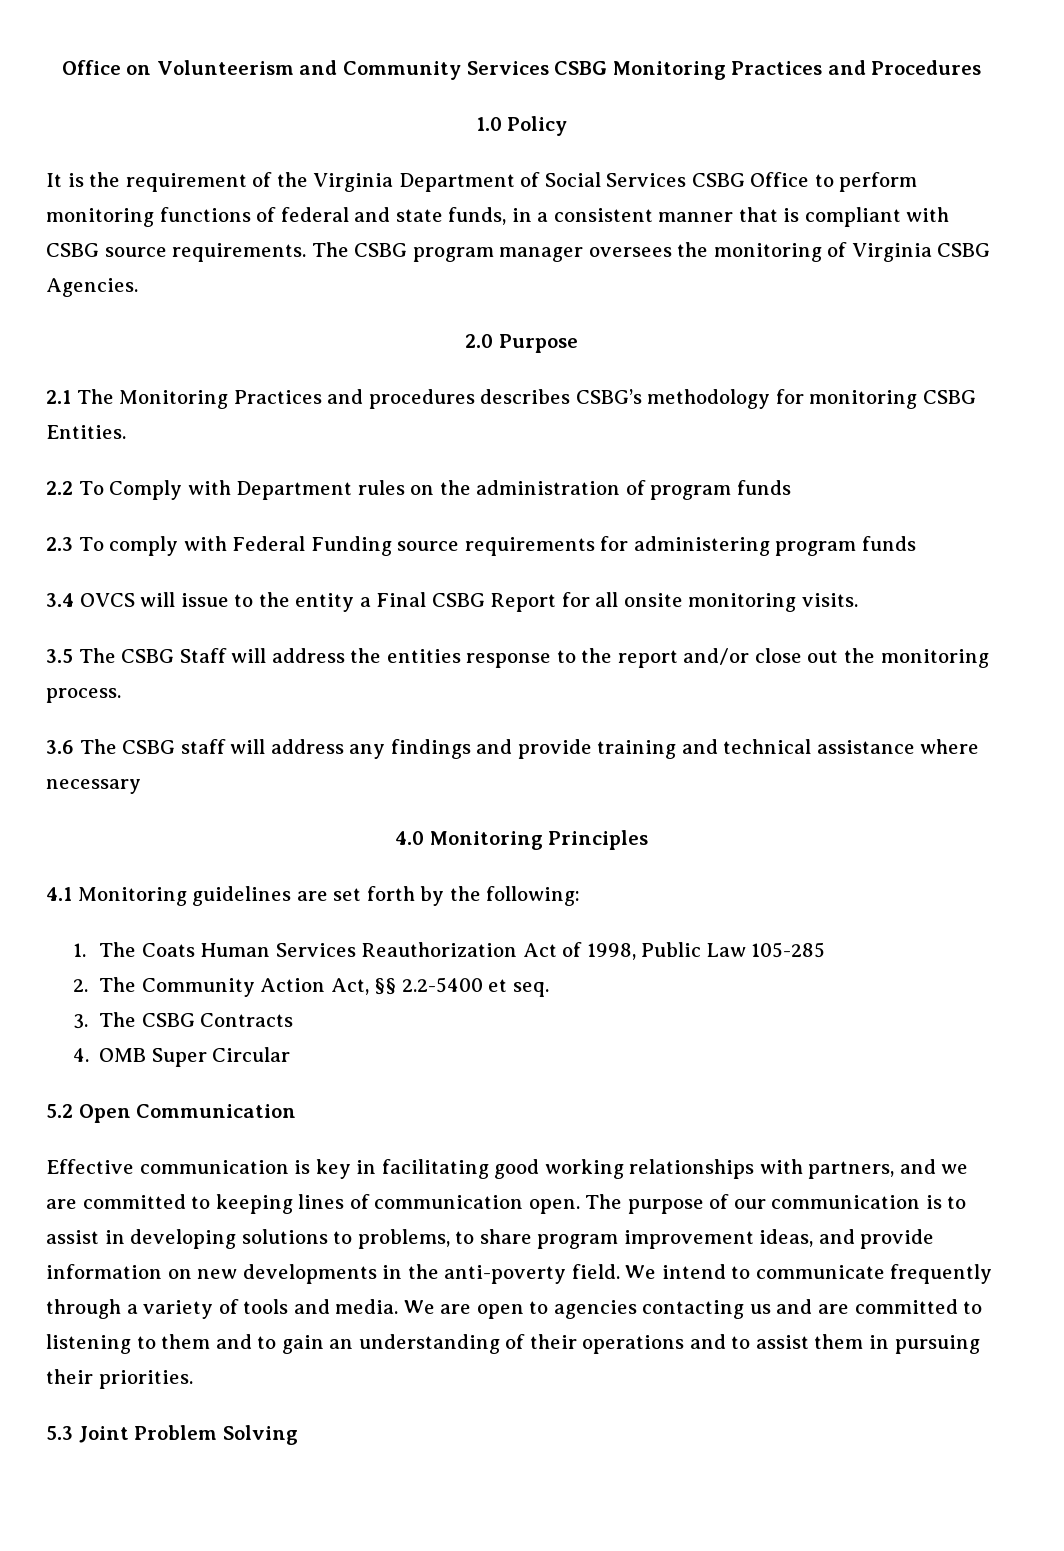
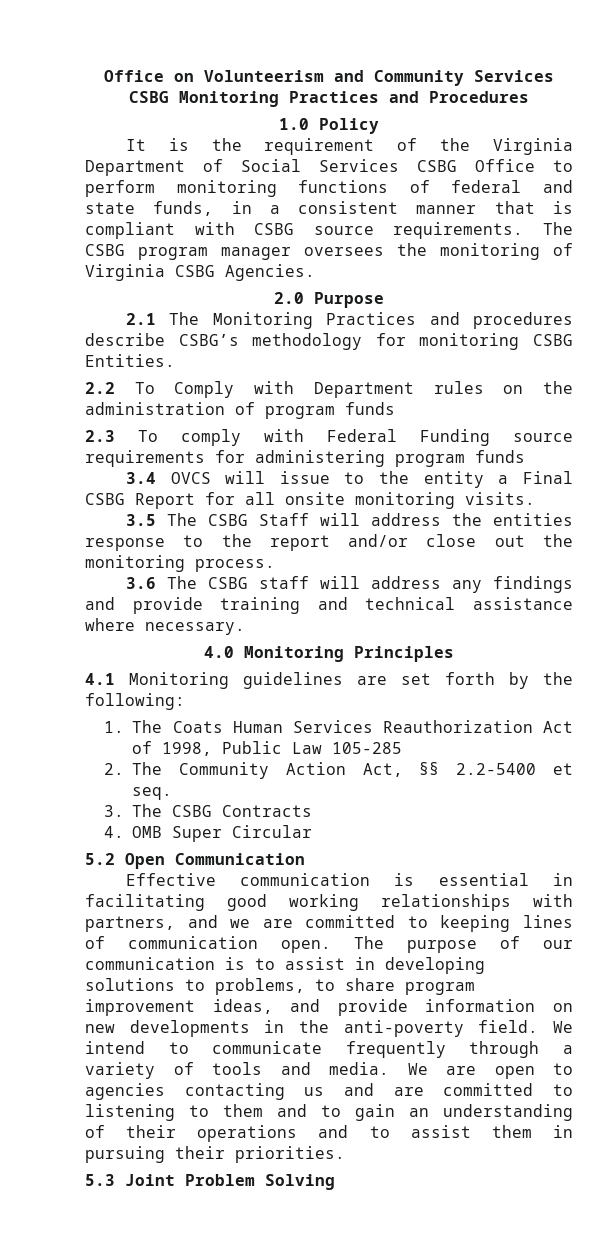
[480,389,571,404] describes -> [85,333,165,346] describe
[46,779,141,794] necessary -> [145,622,245,635] necessary.
[315,1159,351,1179] key -> [438,873,529,886] essential

